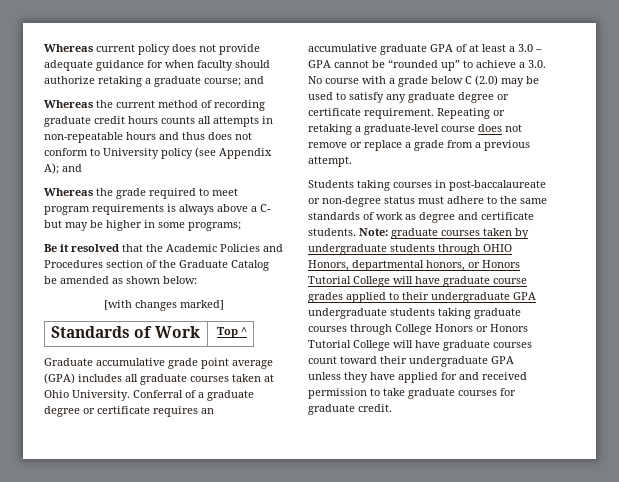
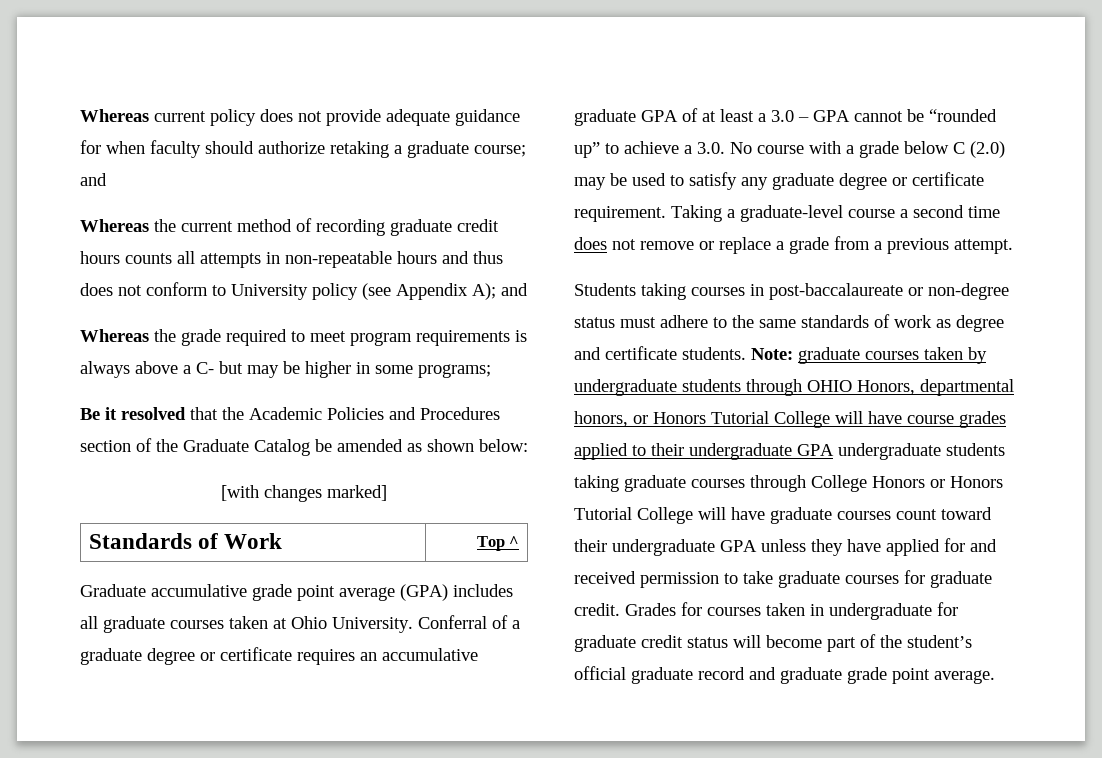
[437,108,505,119] [308,124,475,135] Repeating or retaking a graduate-level course -> [671,205,1000,222] Taking a graduate-level course a second time
[443,276,490,287] graduate -> (902, 417) none
(392, 408) none -> [625,602,958,620] [574,634,972,652] [574,666,995,684] Grades for courses taken in undergraduate for graduate credit status will become part of the student’s official graduate record and graduate grade point average.

